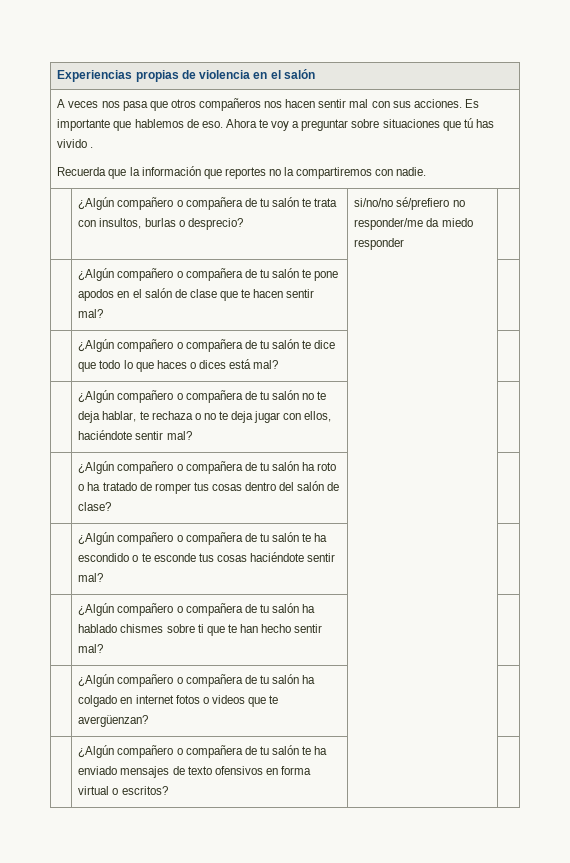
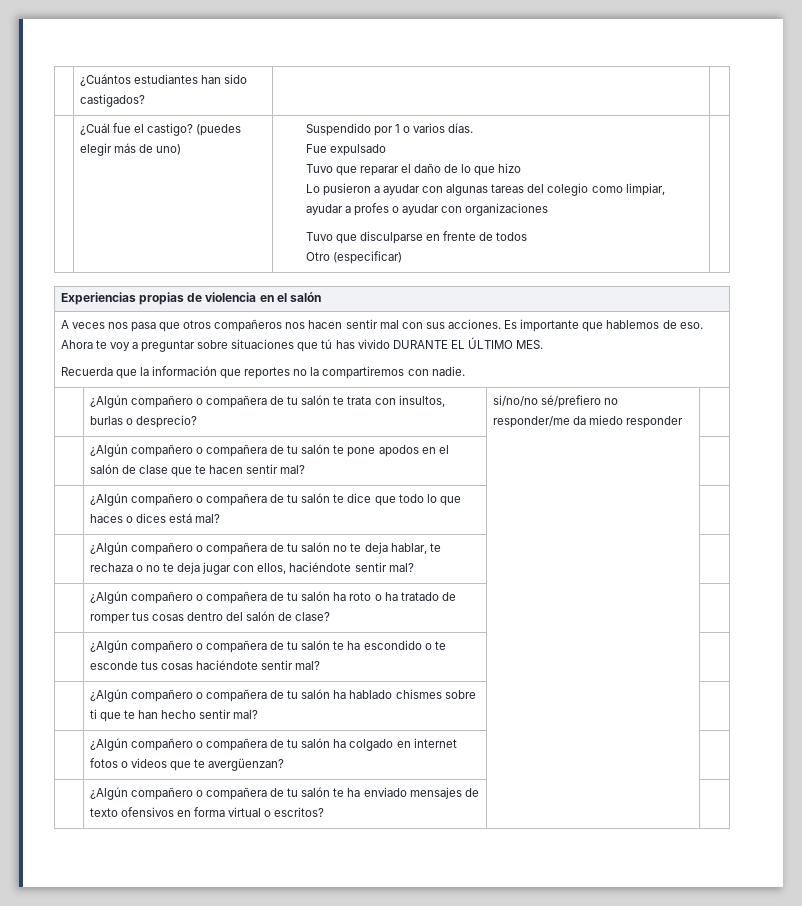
(57, 76) none -> [79,74,247,86] [79,94,145,107] [79,123,242,136] [79,143,181,156] [305,123,474,136] [305,144,386,156] [305,163,522,176] [305,183,665,196] [305,203,549,216] [305,231,528,244] [305,251,402,264] | ¿Cuántos estudiantes han sido castigados? | | // | ¿Cuál fue el castigo? (puedes elegir más de uno) | Suspendido por 1 o varios días. // Fue expulsado // Tuvo que reparar el daño de lo que hizo // Lo pusieron a ayudar con algunas tareas del colegio como limpiar, ayudar a profes o ayudar con organizaciones // Tuvo que disculparse en frente de todos // Otro (especificar) | //
[90,147,94,148] . -> [392,337,544,349] DURANTE EL ÚLTIMO MES.

